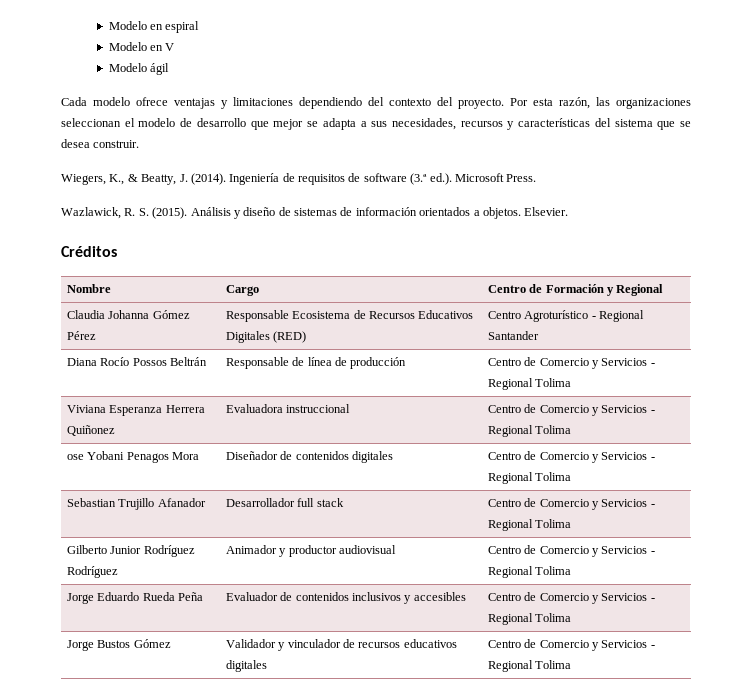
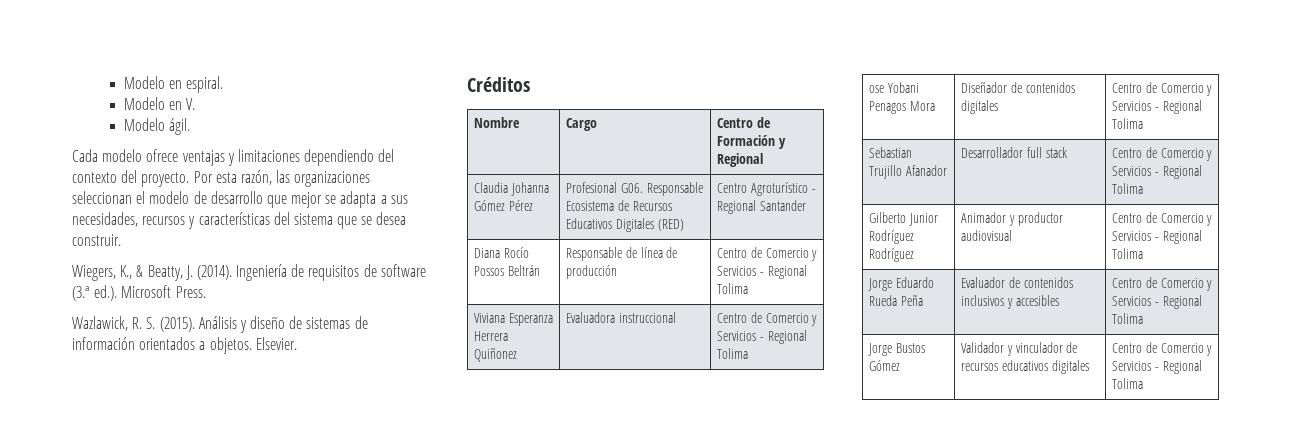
[108,21,200,33] [108,42,175,51] [108,63,170,75] Modelo en espiral // Modelo en V // Modelo ágil -> [123,76,224,93] [123,97,196,110] [123,118,191,135] Modelo en espiral. // Modelo en V. // Modelo ágil.
(96, 335) none -> [565,182,643,193] Profesional G06.

